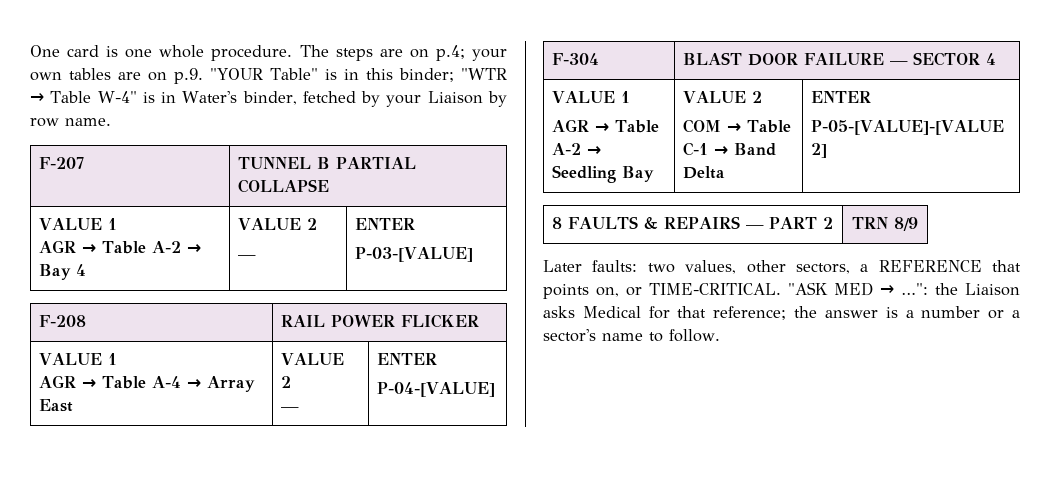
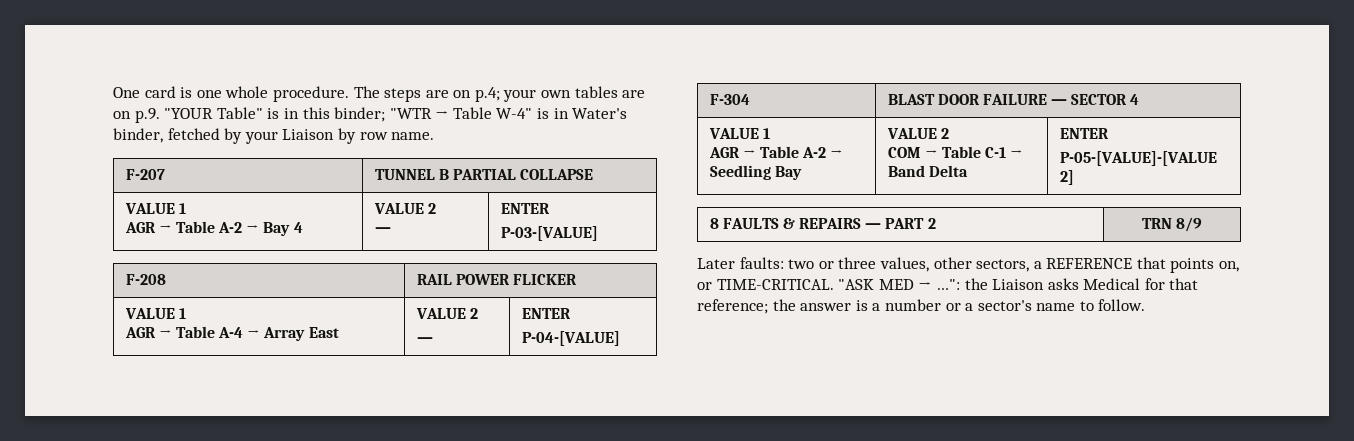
(675, 268) none -> [818,257,877,269] or three

